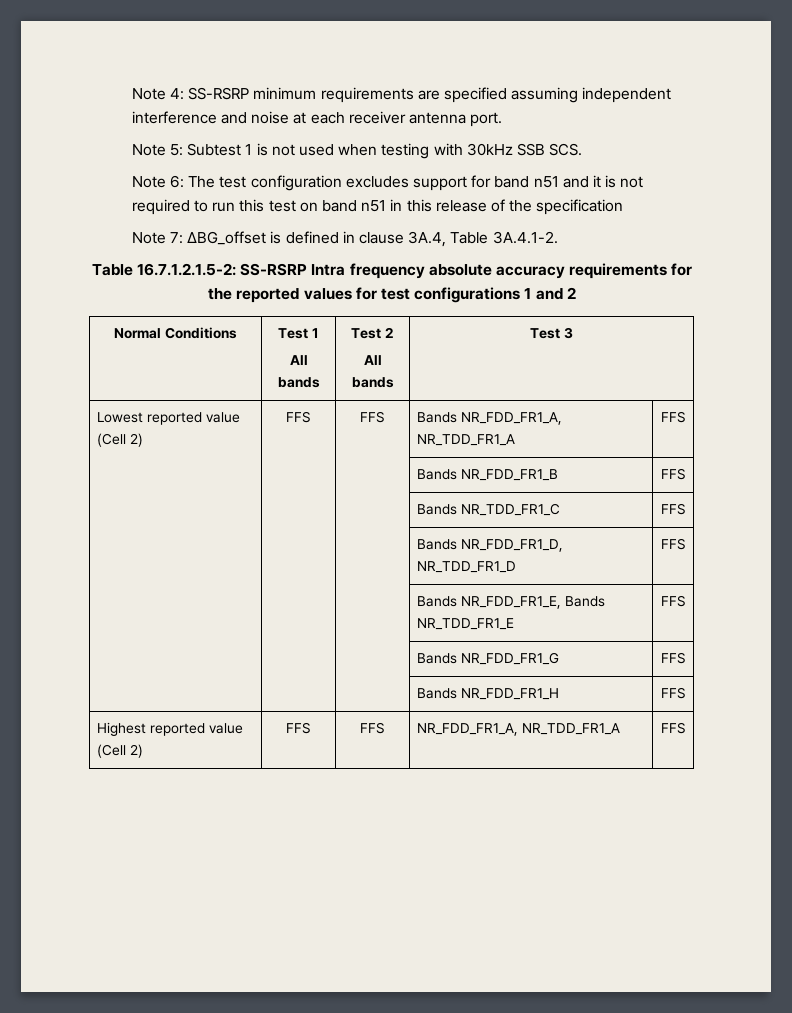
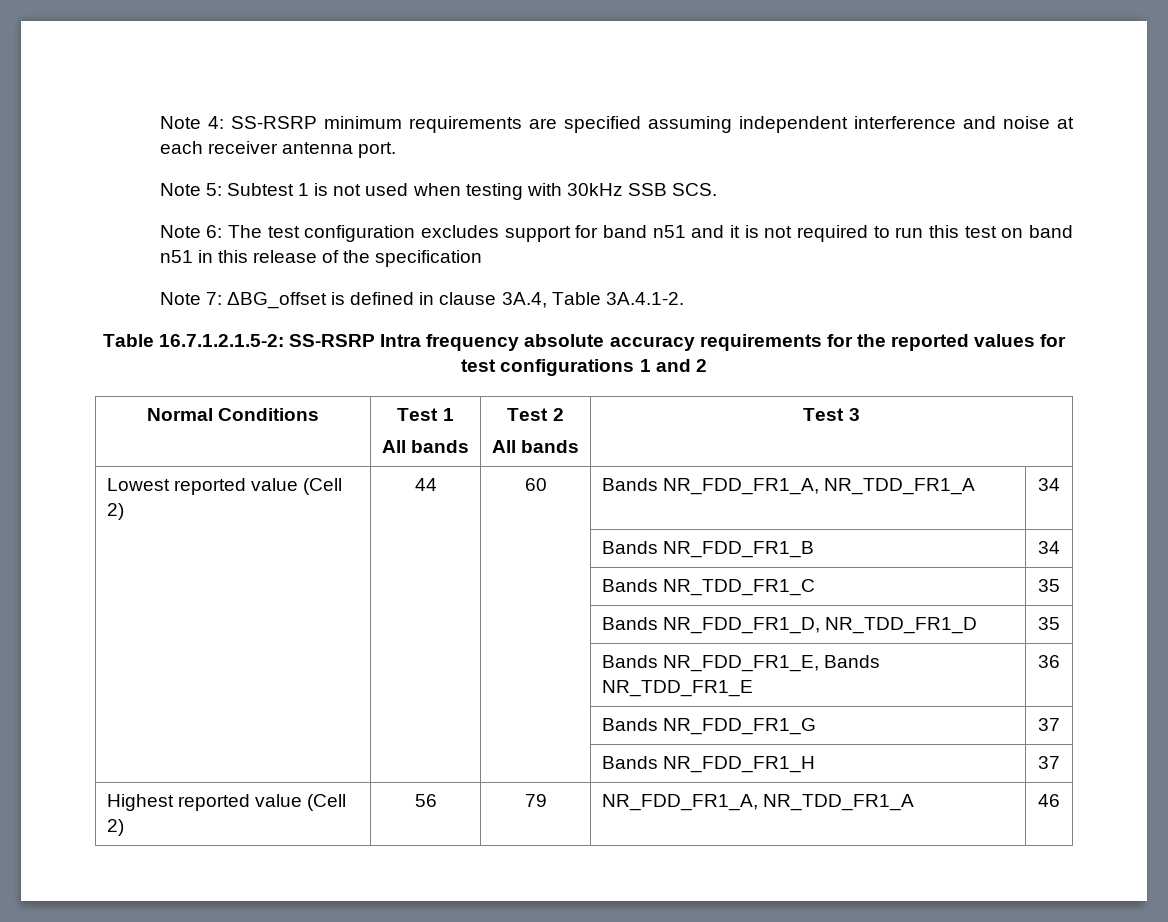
[286,411,311,423] [360,411,385,423] FFS | FFS -> [414,478,437,491] [524,478,547,491] 44 | 60
[660,411,686,423] FFS -> [1038,478,1060,491] 34
[660,468,686,480] FFS -> [1038,541,1060,554] 34
[660,503,686,515] FFS -> [1038,579,1060,592] 35
[660,538,686,550] FFS -> [1038,617,1060,630] 35
[660,595,686,607] FFS -> [1038,655,1060,668] 36
[660,652,686,664] FFS -> [1038,718,1060,731] 37
[660,687,686,699] FFS -> [1038,756,1060,769] 37
[286,722,311,734] [360,722,385,734] [416,723,620,736] [660,722,686,734] FFS | FFS | NR_FDD_FR1_A, NR_TDD_FR1_A | FFS -> [414,794,437,807] [524,794,547,807] [601,794,914,811] [1038,794,1060,807] 56 | 79 | NR_FDD_FR1_A, NR_TDD_FR1_A | 46

